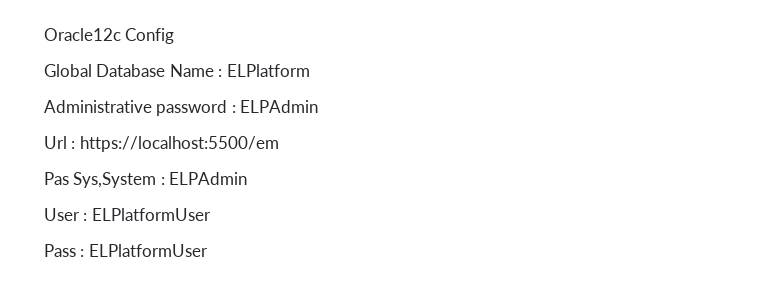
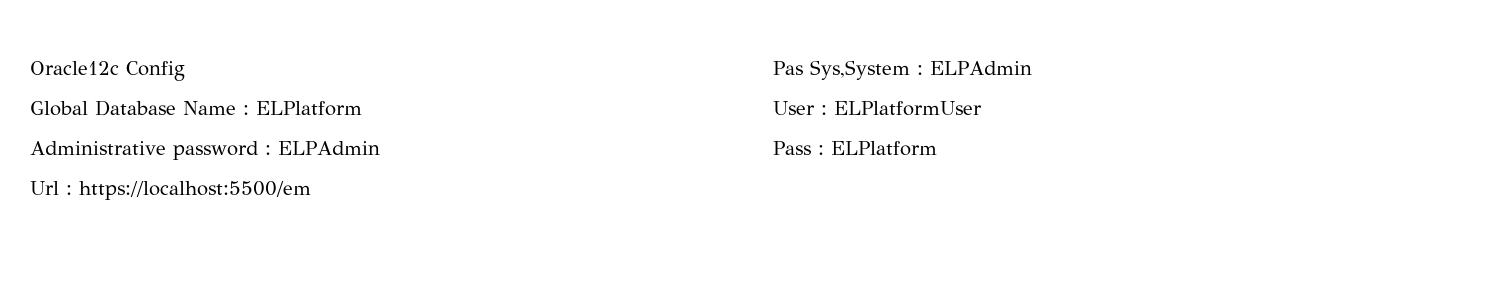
[88,244,208,257] ELPlatformUser -> [830,141,937,156] ELPlatform

